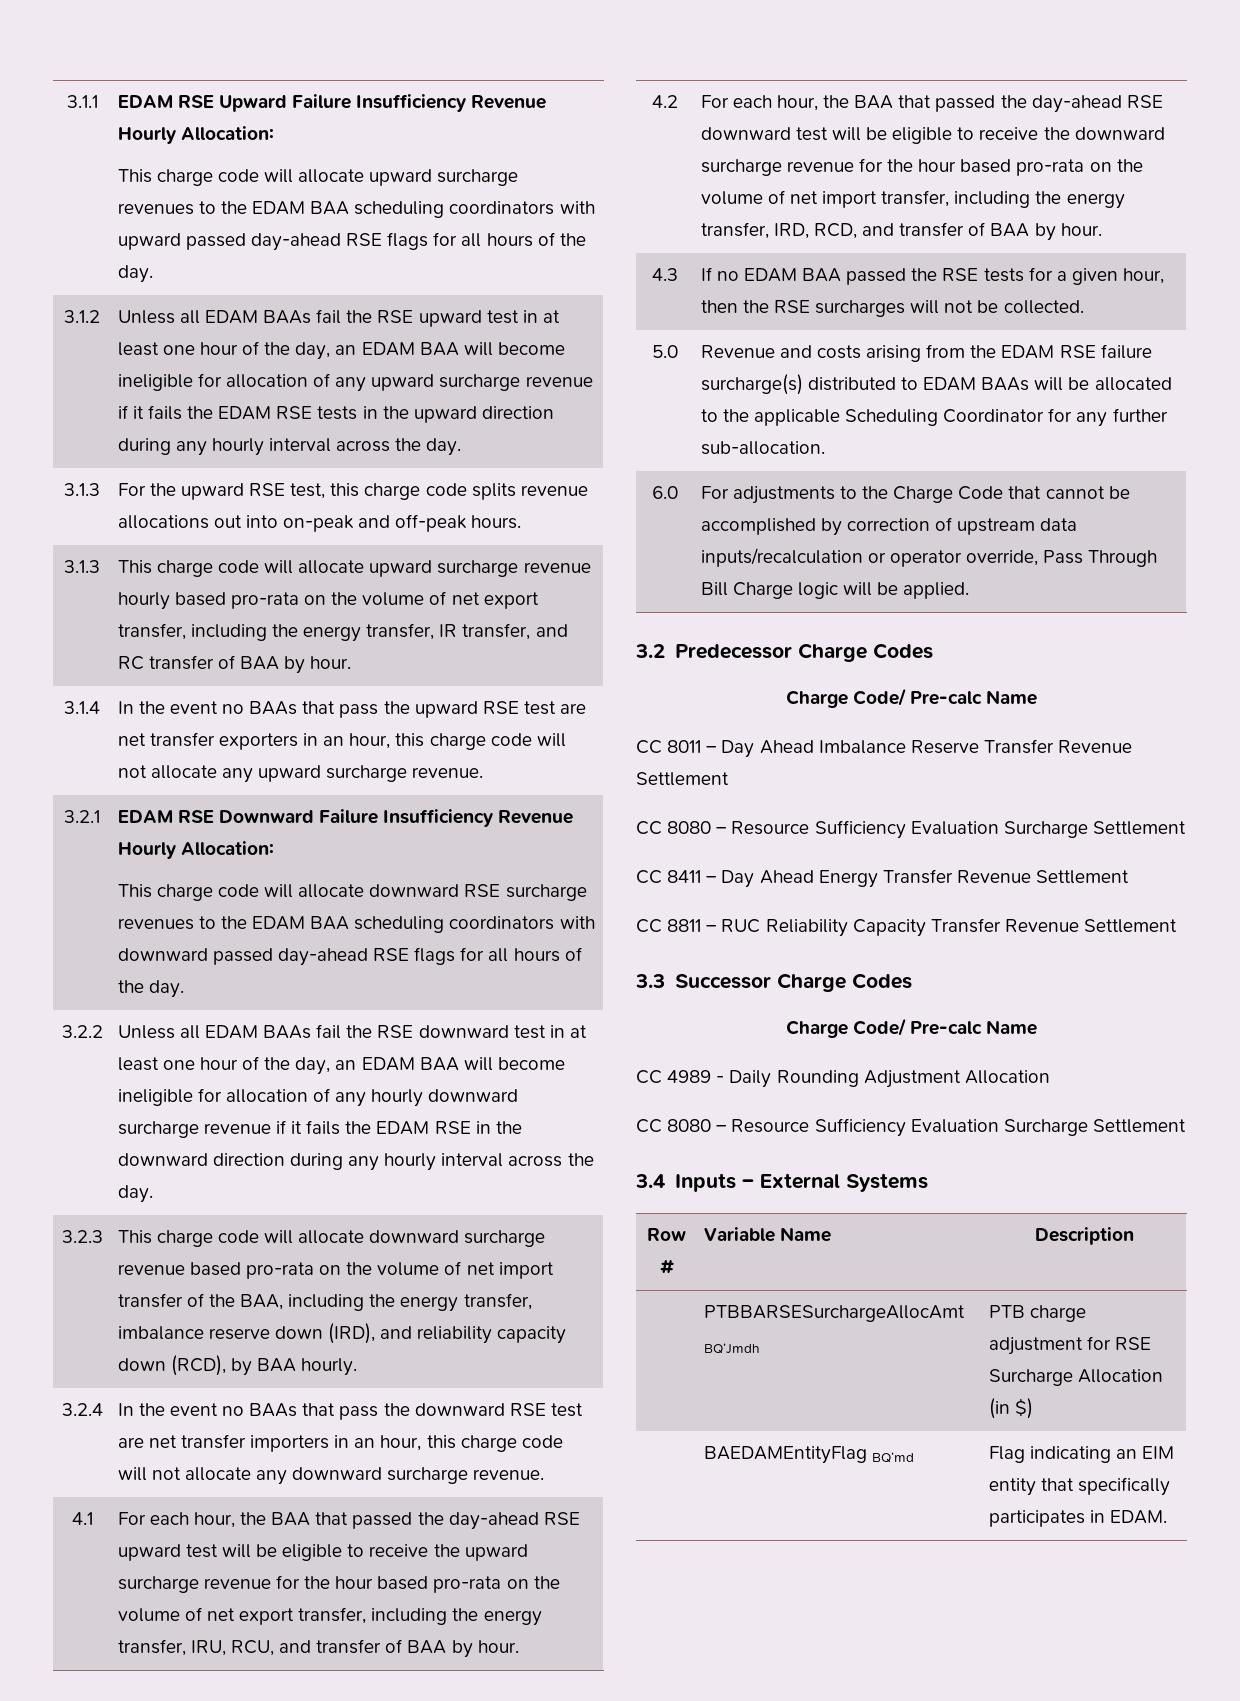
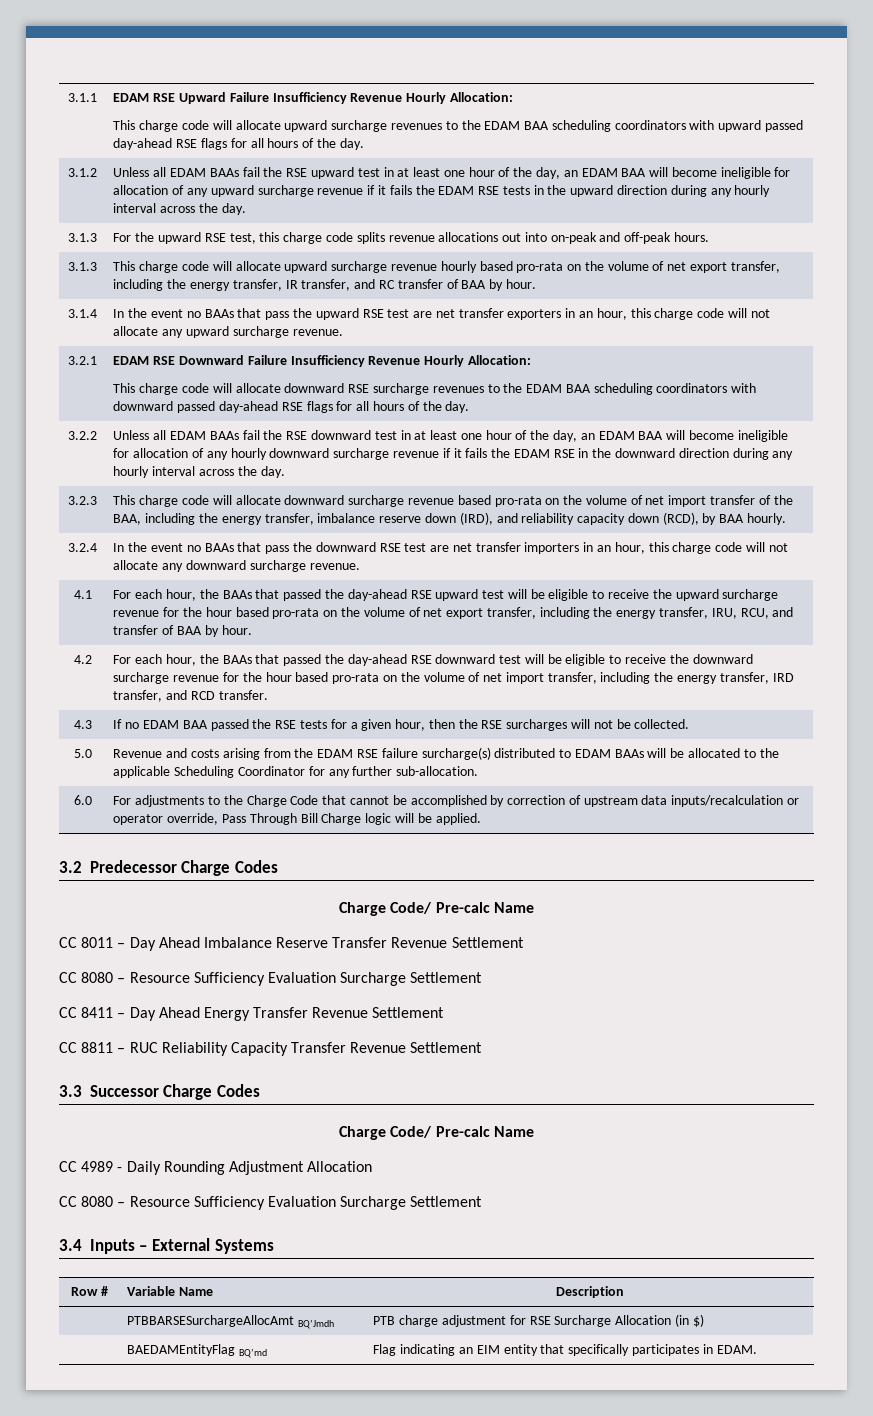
[271,1512,311,1526] BAA -> [222,590,252,599] BAAs
[854,95,894,109] BAA -> [222,655,252,664] BAAs
[773,222,1102,241] IRD, RCD, and transfer of BAA by hour. -> [772,673,794,682] [113,690,268,702] IRD transfer, and RCD transfer.

